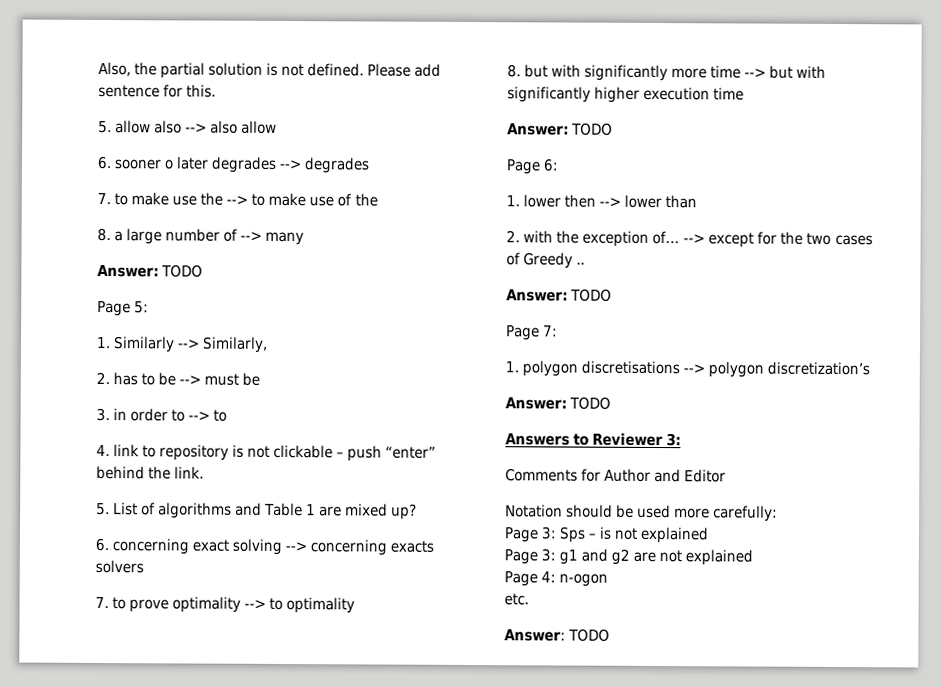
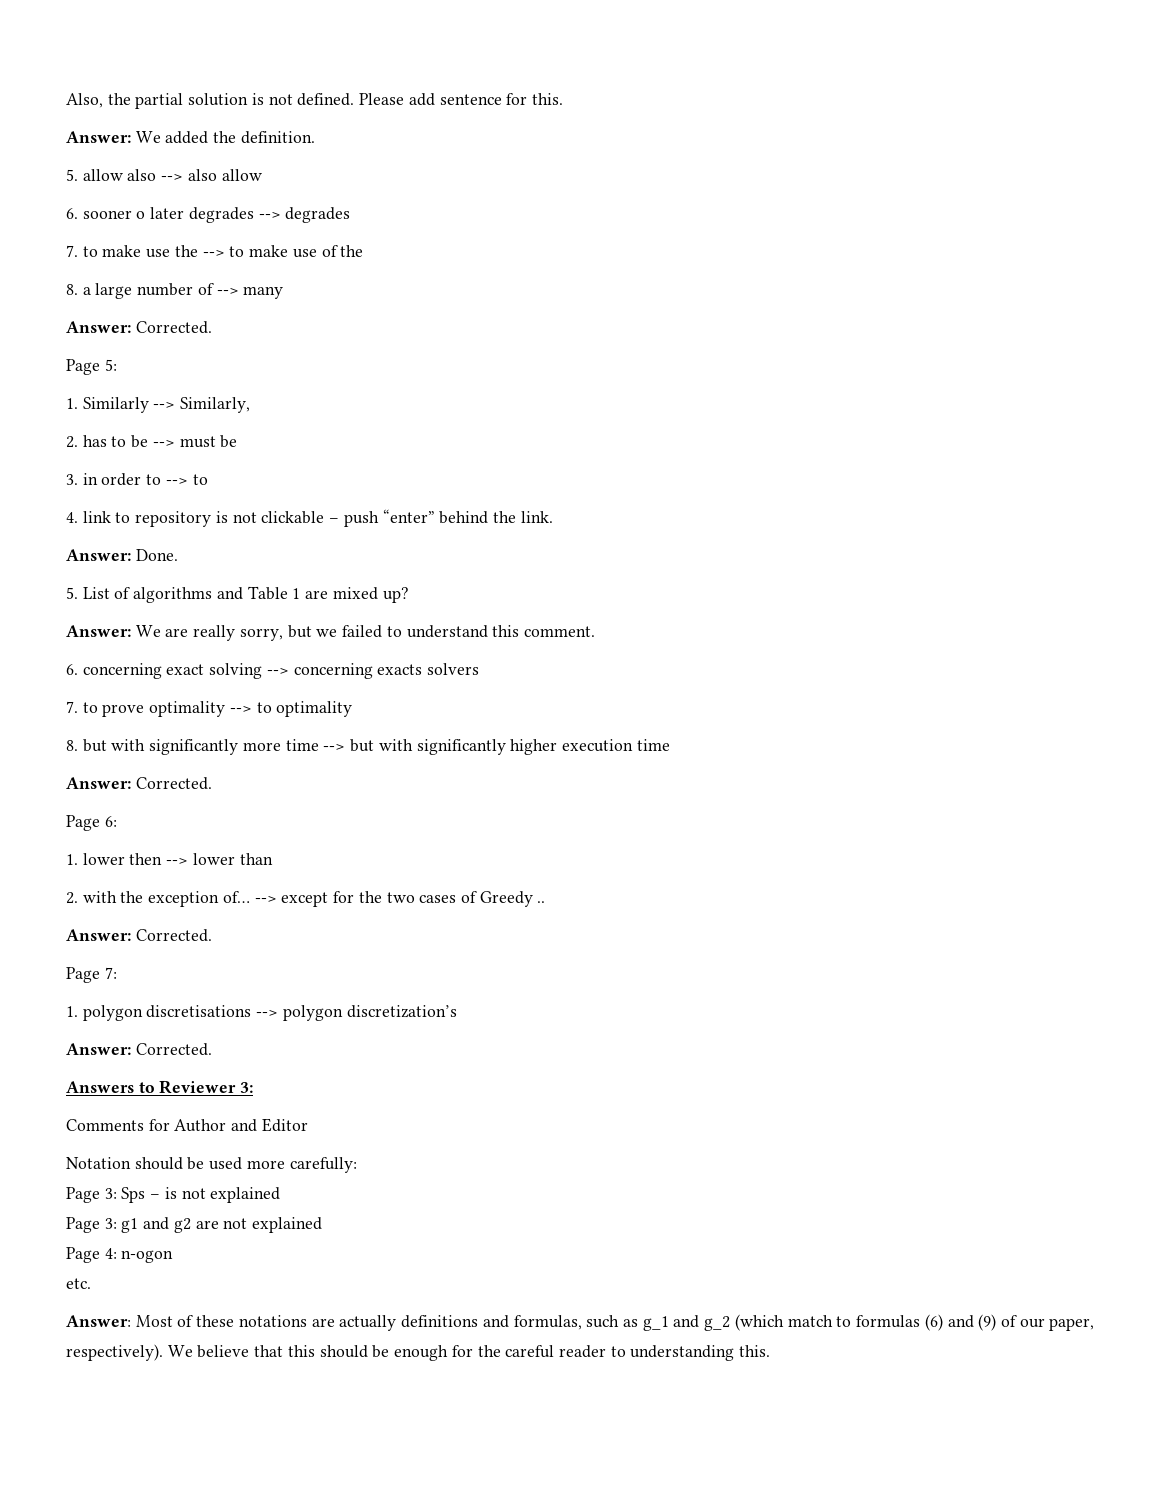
(217, 91) none -> [66,131,315,144] // Answer: We added the definition.
[161,264,204,278] TODO -> [135,321,212,334] Corrected.
(205, 472) none -> [66,549,178,561] // Answer: Done.
(418, 511) none -> [66,625,595,641] // Answer: We are really sorry, but we failed to understand this comment.
[571,122,614,136] TODO -> [135,777,212,790] Corrected.
[570,288,613,302] TODO -> [135,929,212,942] Corrected.
[569,396,612,410] TODO -> [135,1043,212,1056] Corrected.
[568,628,611,642] TODO -> [135,1314,1095,1331] [66,1344,771,1361] Most of these notations are actually definitions and formulas, such as g_1 and g_2 (which match to formulas (6) and (9) of our paper, respectively). We believe that this should be enough for the careful reader to understanding this.

